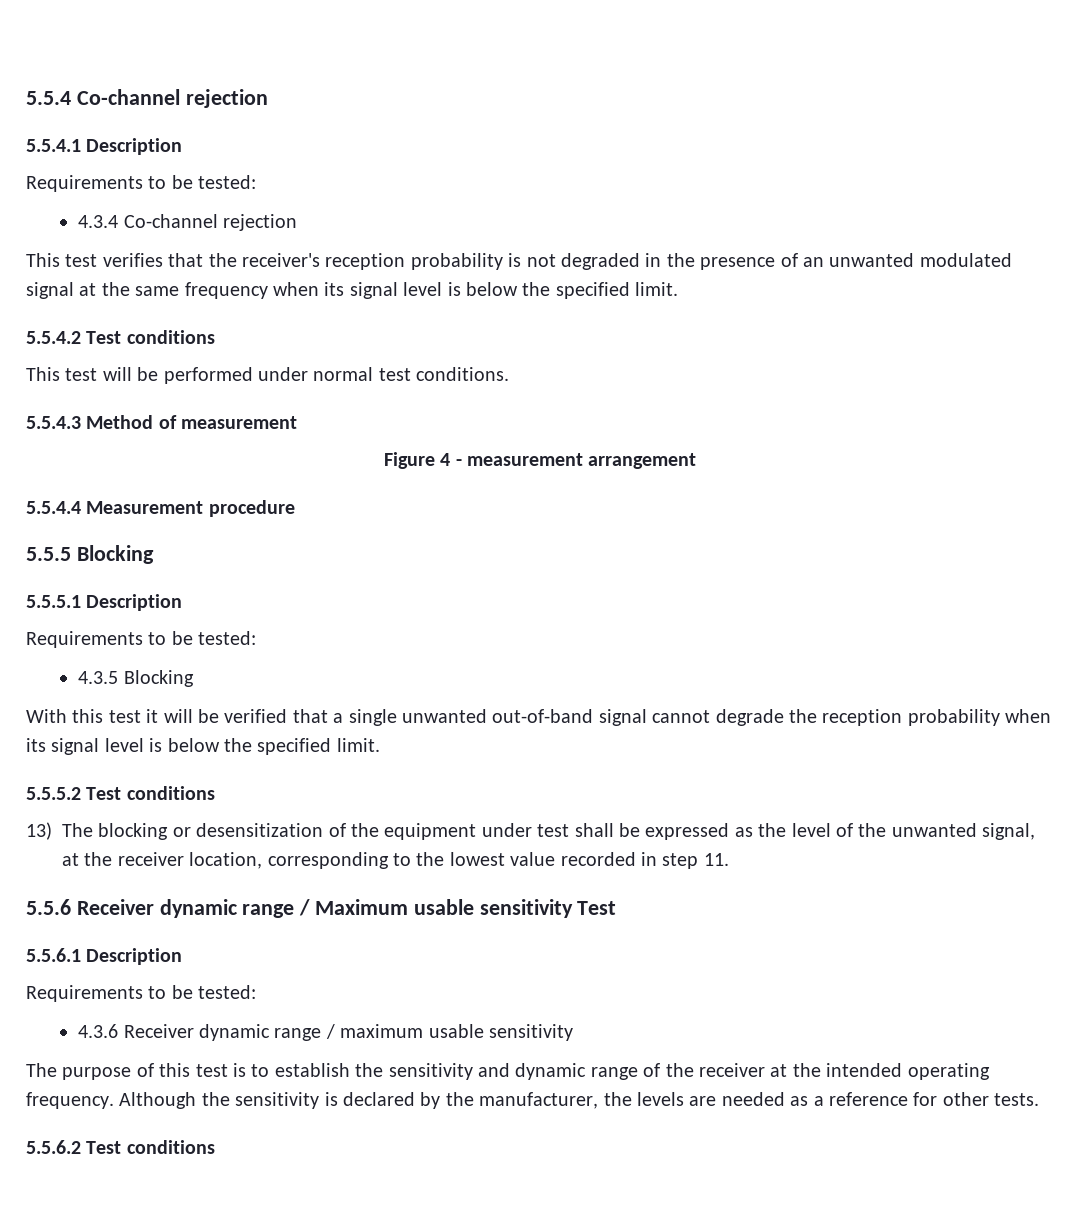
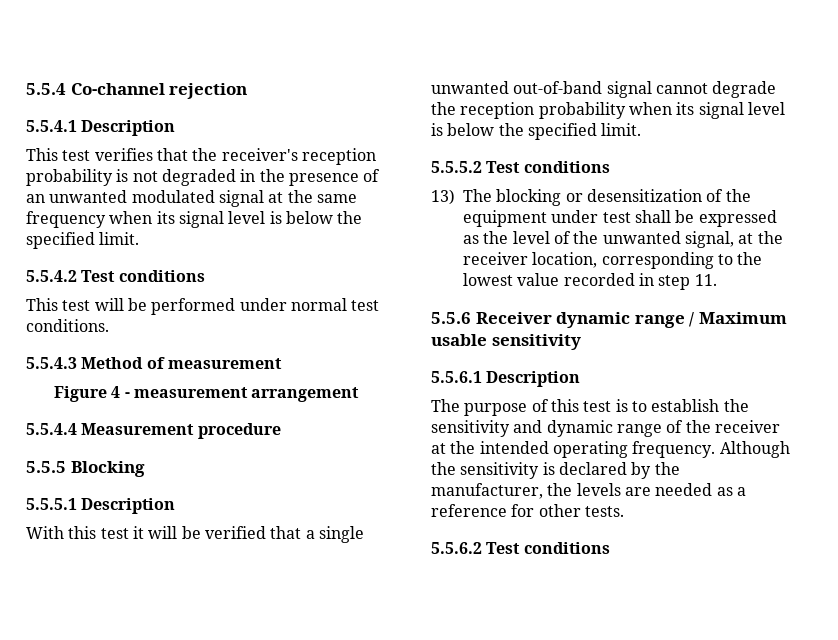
[26,175,257,192] [78,214,297,231] // Requirements to be tested: // 4.3.4 Co-channel rejection -> (176, 128) none
[26,631,257,648] [78,670,194,687] // Requirements to be tested: // 4.3.5 Blocking -> (176, 506) none
[577,901,617,915] Test -> (581, 342) none
[26,985,257,1002] [78,1024,573,1041] // Requirements to be tested: // 4.3.6 Receiver dynamic range / maximum usable sensitivity -> (581, 379) none

